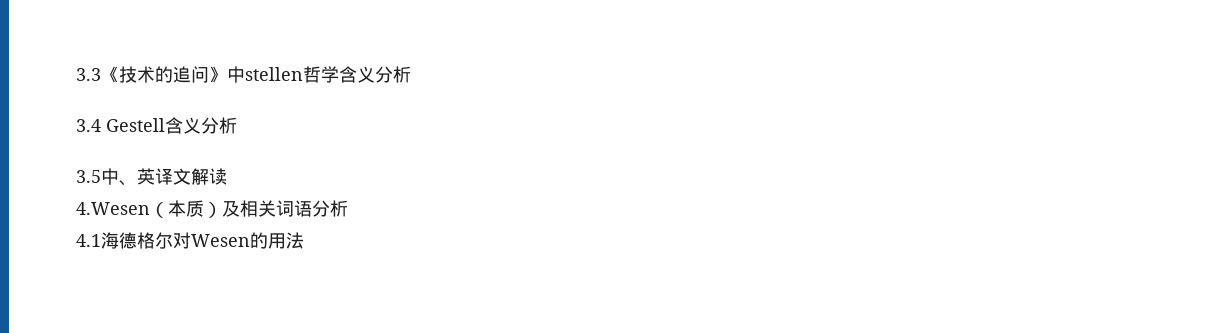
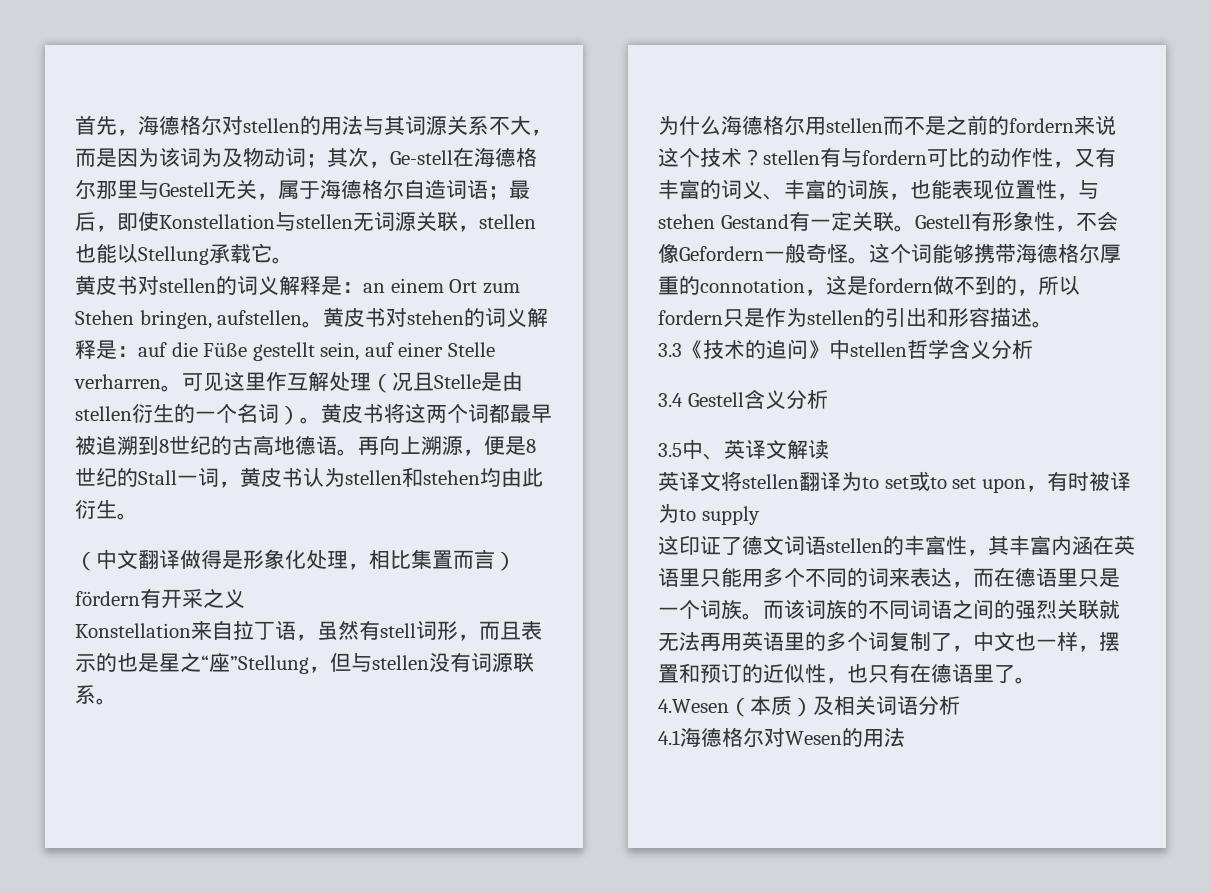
(76, 74) none -> [75,115,552,136] [75,147,537,168] [75,179,530,200] [75,211,536,232] [75,243,293,265] [75,275,520,296] [75,307,549,329] [75,340,495,361] [74,371,523,393] [75,403,552,425] [75,435,536,456] [75,467,543,488] [75,499,138,520] [75,549,516,571] [75,588,245,609] [75,620,542,641] [75,652,534,674] [75,685,117,705] [658,115,1116,136] [658,147,1116,168] [658,179,1099,200] [658,211,1118,232] [658,243,1121,264] [658,275,1080,296] [658,307,1053,328] 首先，海德格尔对stellen的用法与其词源关系不大，而是因为该词为及物动词；其次，Ge-stell在海德格尔那里与Gestell无关，属于海德格尔自造词语；最后，即使Konstellation与stellen无词源关联，stellen也能以Stellung承载它。 // 黄皮书对stellen的词义解释是：an einem Ort zum Stehen bringen, aufstellen。黄皮书对stehen的词义解释是：auf die Füße gestellt sein, auf einer Stelle verharren。可见这里作互解处理（况且Stelle是由stellen衍生的一个名词）。黄皮书将这两个词都最早被追溯到8世纪的古高地德语。再向上溯源，便是8世纪的Stall一词，黄皮书认为stellen和stehen均由此衍生。 // （中文翻译做得是形象化处理，相比集置而言） // fördern有开采之义 // Konstellation来自拉丁语，虽然有stell词形，而且表示的也是星之“座”Stellung，但与stellen没有词源联系。 // 为什么海德格尔用stellen而不是之前的fordern来说这个技术？stellen有与fordern可比的动作性，又有丰富的词义、丰富的词族，也能表现位置性，与stehen Gestand有一定关联。Gestell有形象性，不会像Gefordern一般奇怪。这个词能够携带海德格尔厚重的connotation，这是fordern做不到的，所以fordern只是作为stellen的引出和形容描述。 //
(227, 176) none -> [658,471,1131,493] [658,504,760,525] [658,535,1135,556] [658,567,1120,588] [658,599,1120,620] [658,631,1120,652] [658,663,1036,684] // 英译文将stellen翻译为to set或to set upon，有时被译为to supply // 这印证了德文词语stellen的丰富性，其丰富内涵在英语里只能用多个不同的词来表达，而在德语里只是一个词族。而该词族的不同词语之间的强烈关联就无法再用英语里的多个词复制了，中文也一样，摆置和预订的近似性，也只有在德语里了。

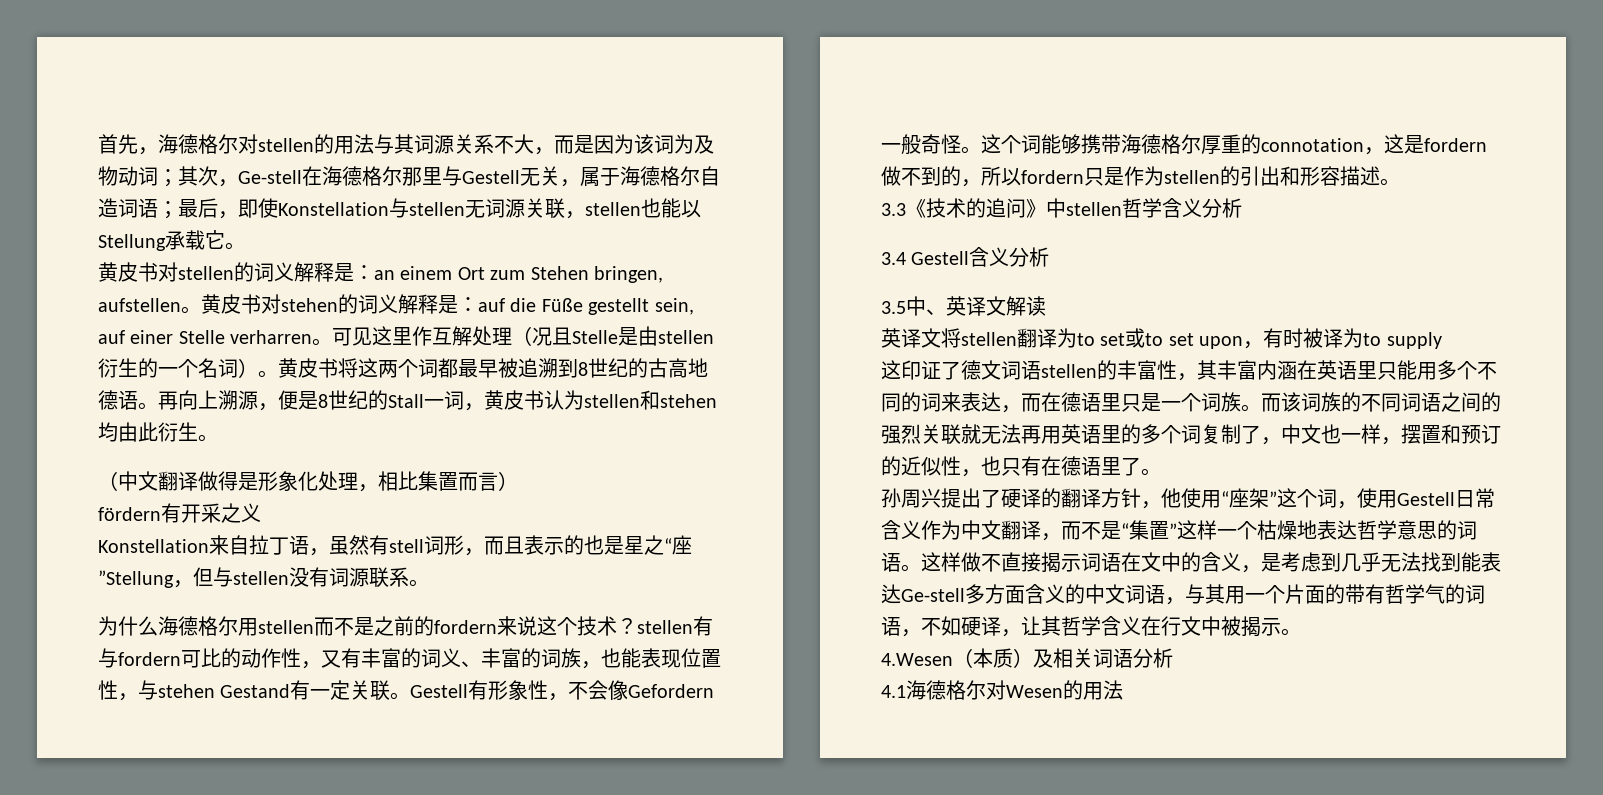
(1036, 680) none -> [881,488,1495,509] [881,520,1477,541] [881,552,1501,573] [881,584,1485,605] [881,616,1301,637] // 孙周兴提出了硬译的翻译方针，他使用“座架”这个词，使用Gestell日常含义作为中文翻译，而不是“集置”这样一个枯燥地表达哲学意思的词语。这样做不直接揭示词语在文中的含义，是考虑到几乎无法找到能表达Ge-stell多方面含义的中文词语，与其用一个片面的带有哲学气的词语，不如硬译，让其哲学含义在行文中被揭示。

